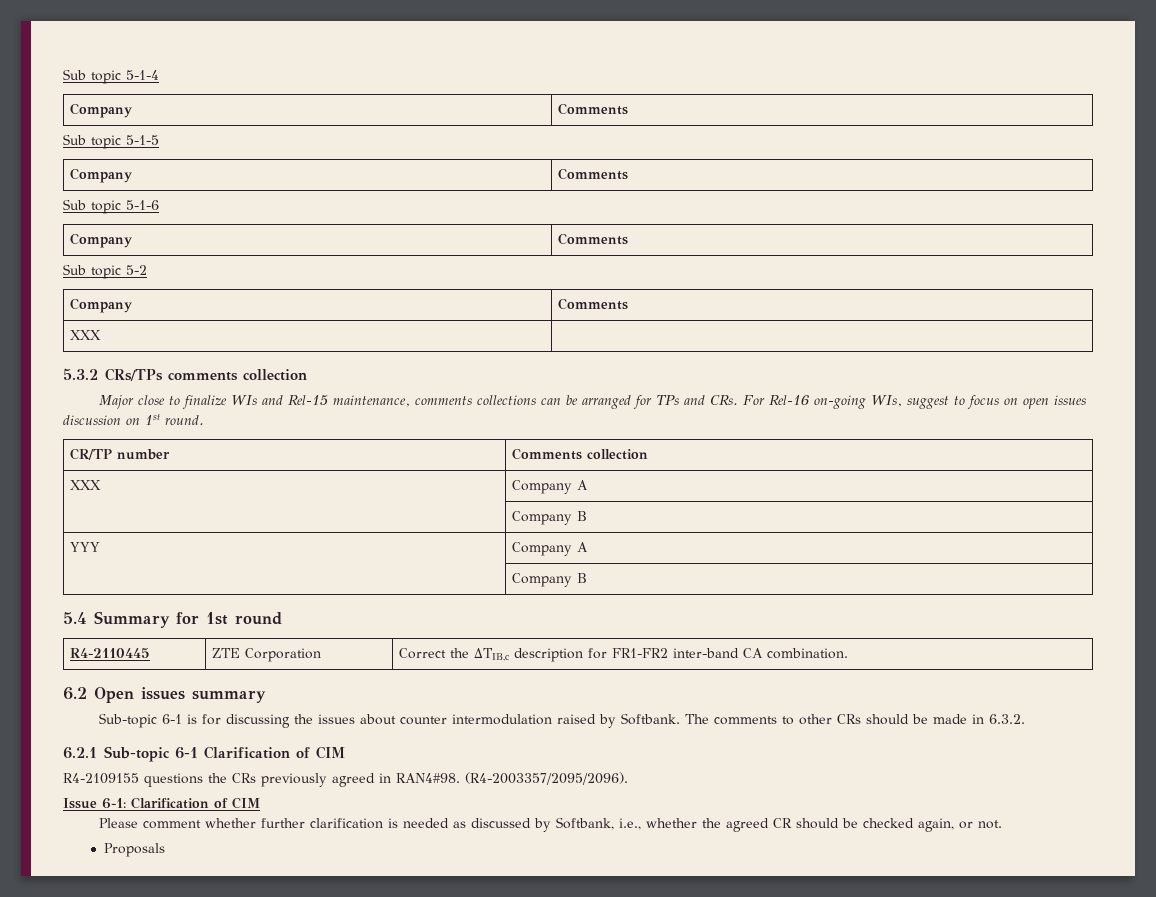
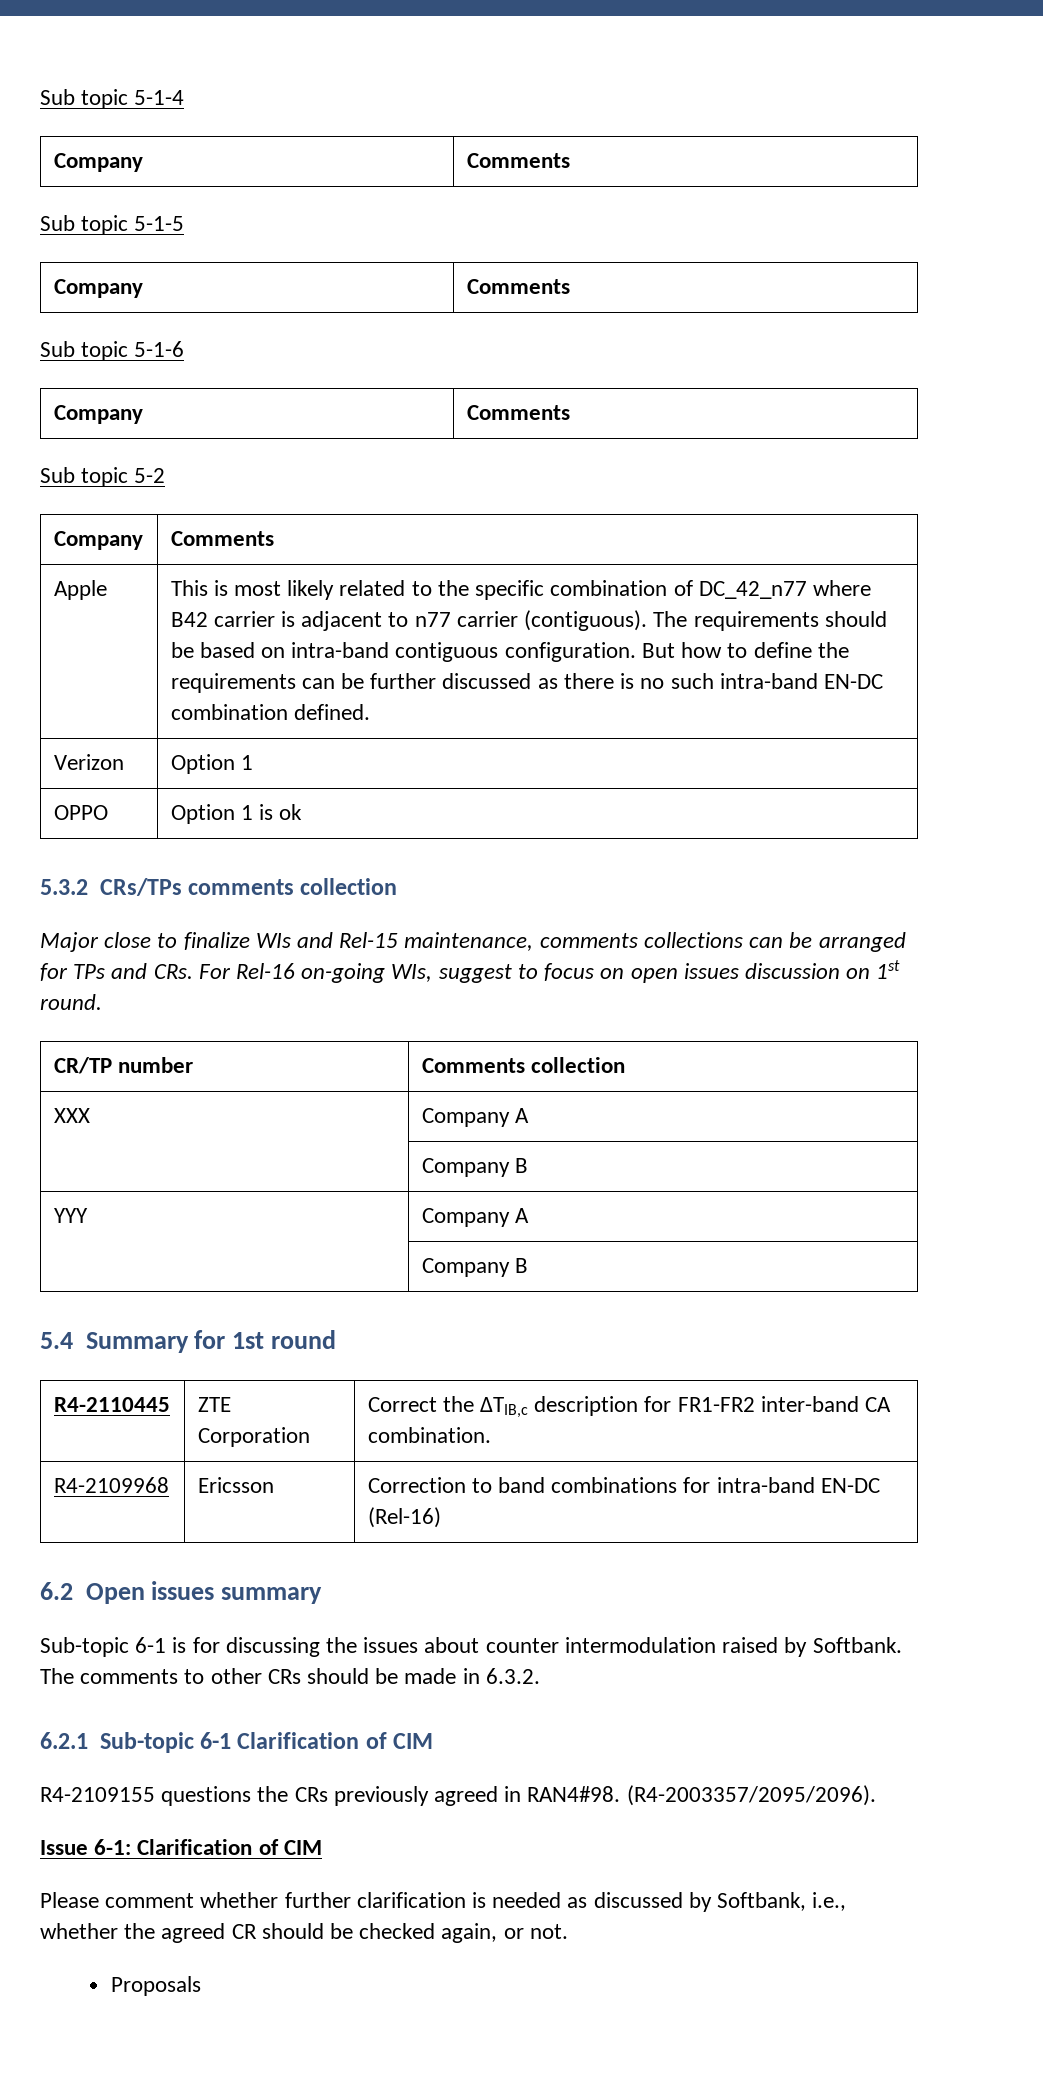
[69,330,101,340] XXX | -> [53,580,107,600] [170,580,871,600] [170,610,887,631] [170,642,849,662] [170,673,883,693] [170,704,370,720] [53,754,124,770] [170,754,253,774] [53,805,108,820] [170,804,303,824] Apple | This is most likely related to the specific combination of DC_42_n77 where B42 carrier is adjacent to n77 carrier (contiguous). The requirements should be based on intra-band contiguous configuration. But how to define the requirements can be further discussed as there is no such intra-band EN-DC combination defined. // Verizon | Option 1 // OPPO | Option 1 is ok
(848, 653) none -> [53,1477,169,1493] [197,1477,274,1493] [367,1477,880,1493] [367,1507,441,1528] // R4-2109968 | Ericsson | Correction to band combinations for intra-band EN-DC (Rel-16)

